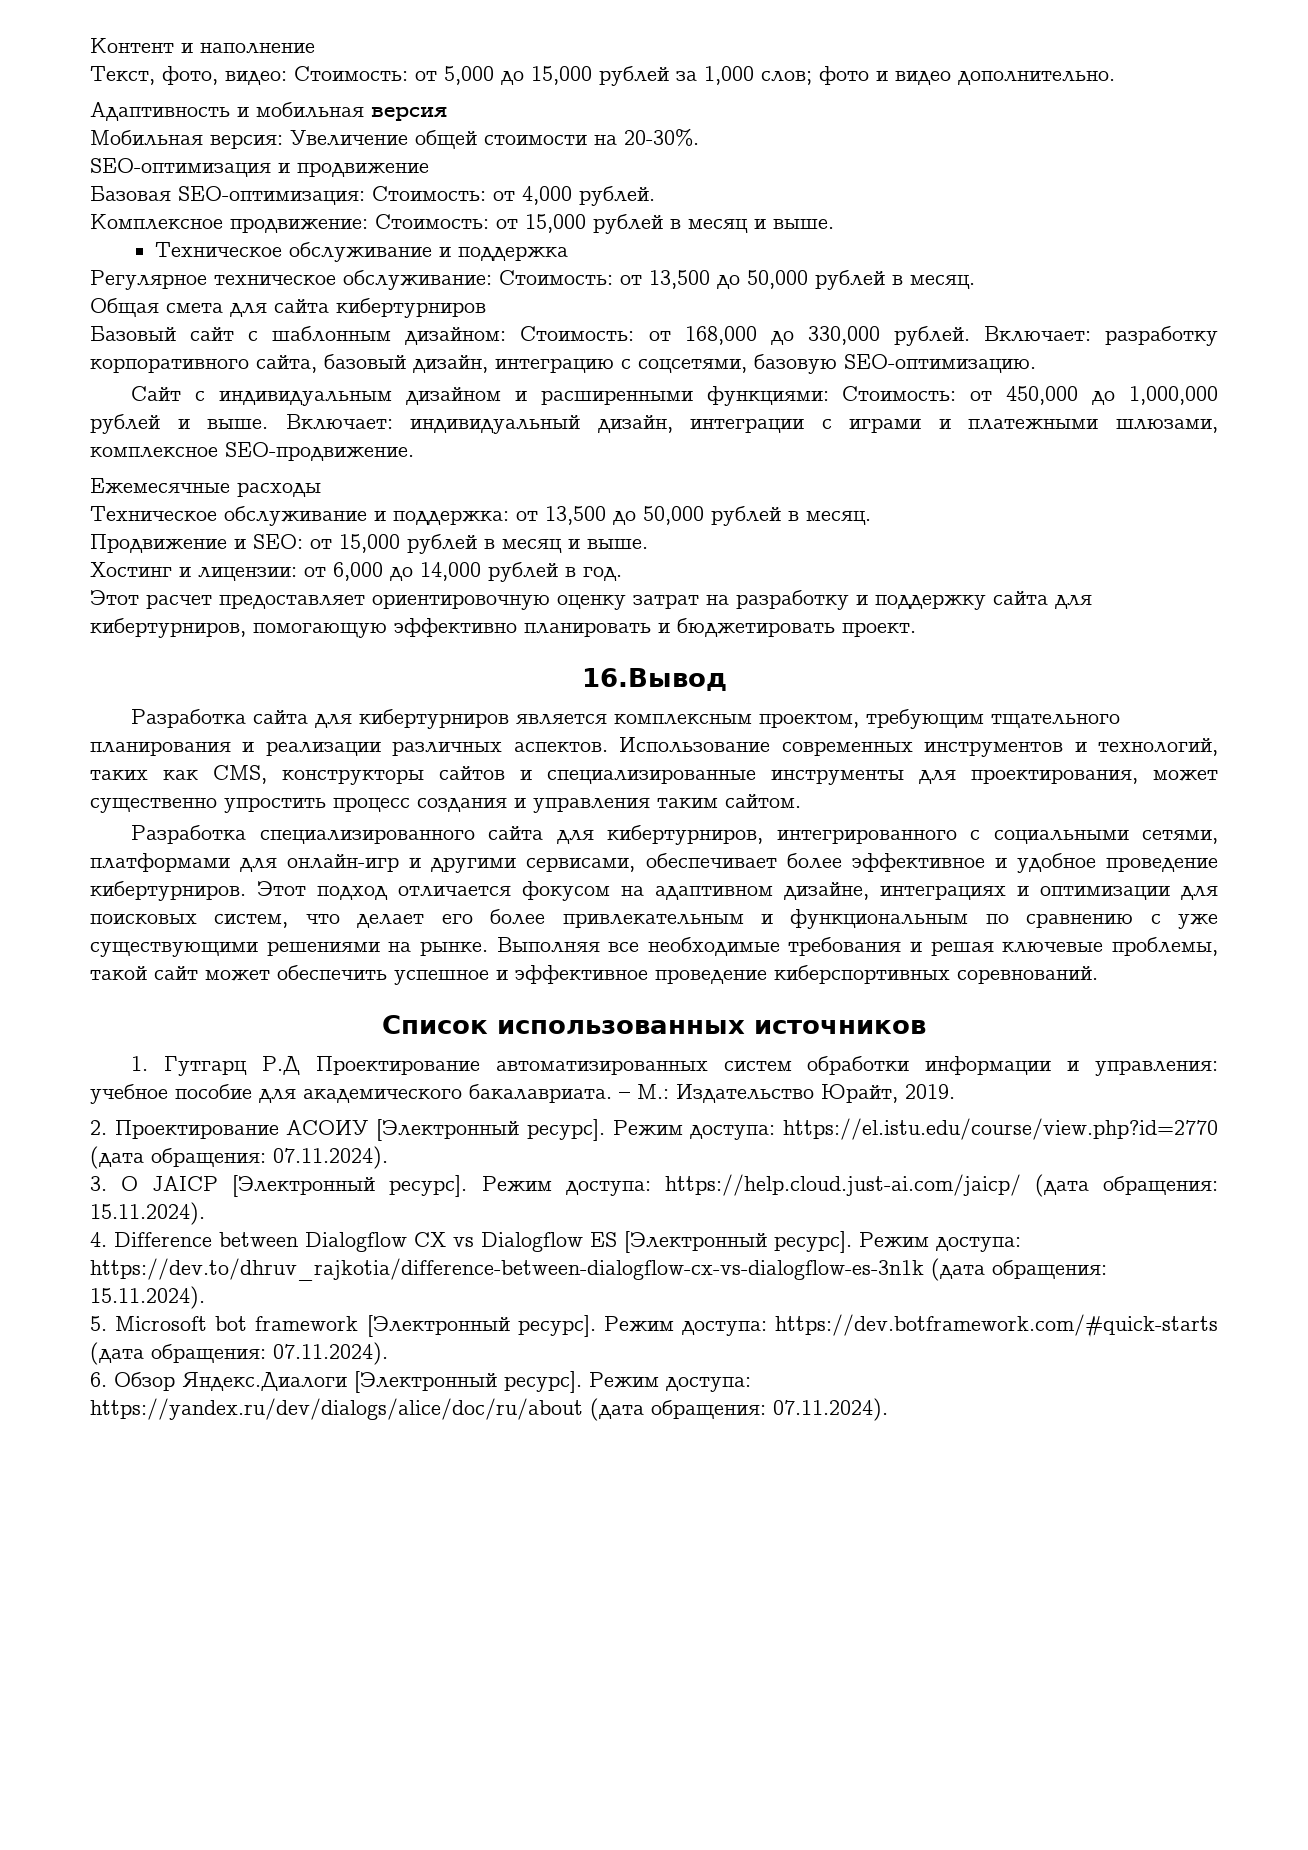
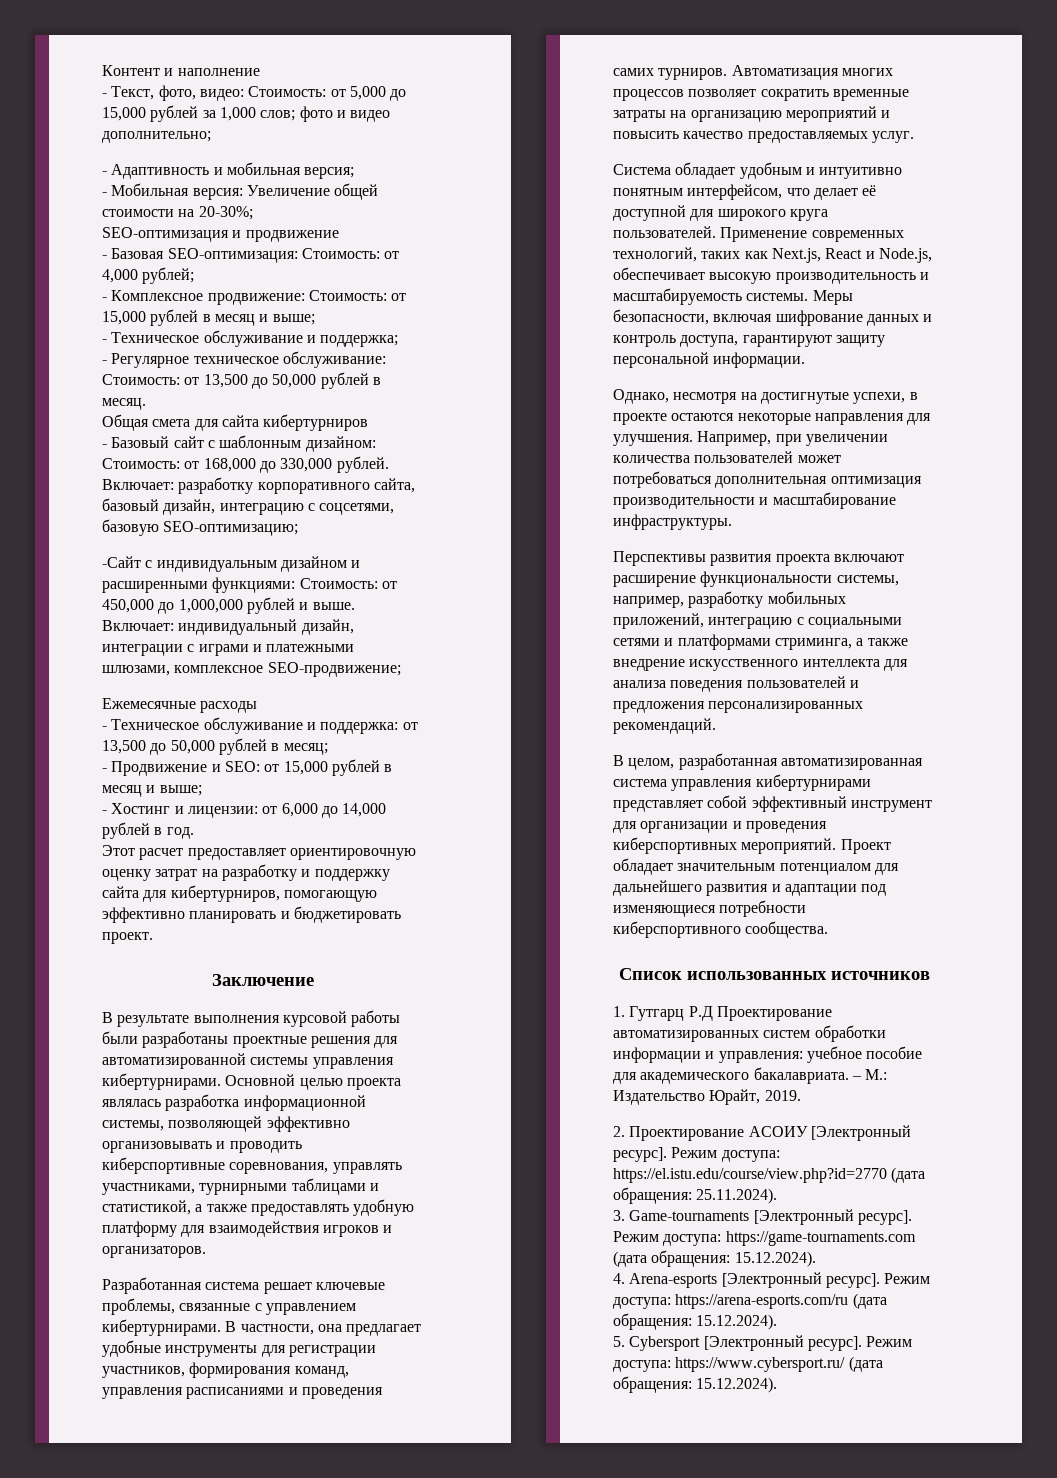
(315, 48) none -> [102,93,107,97] -
[958,71,1115,85] дополнительно. // -> [102,131,211,143] [102,171,107,175] дополнительно; // -
[371,107,447,121] версия // -> [304,167,355,179] [102,192,107,196] версия; // -
[624,128,699,146] 20-30%. -> [198,206,253,220] 20-30%;
(429, 169) none -> [102,255,107,259] -
[579,186,655,206] рублей. // -> [142,267,195,284] [102,297,107,301] рублей; // -
[773,219,834,229] [154,242,568,262] выше. // Техническое обслуживание и поддержка // -> [272,314,315,325] [102,330,399,347] [102,360,107,364] выше; // - Техническое обслуживание и поддержка; // -
(486, 308) none -> [102,444,107,448] -
[844,354,1036,373] [131,386,182,401] SEO-оптимизацию. // Сайт -> [163,521,299,536] [102,556,141,568] SEO-оптимизацию; // -Сайт
[225,442,414,461] SEO-продвижение. -> [267,662,401,677] SEO-продвижение;
(321, 489) none -> [102,726,107,730] -
[806,511,871,525] месяц. // -> [283,743,328,755] [102,768,107,772] месяц; // -
[587,539,648,549] выше. // -> [159,785,202,796] [102,810,107,814] выше; // -
[581,668,727,691] [131,709,1121,729] [90,737,1218,757] [90,765,1218,785] [90,794,801,813] [131,825,1218,845] [90,853,1218,873] [90,881,1218,901] [90,909,1218,929] [90,937,1218,957] [90,965,1098,985] 16.Вывод // Разработка сайта для кибертурниров является комплексным проектом, требующим тщательного планирования и реализации различных аспектов. Использование современных инструментов и технологий, таких как CMS, конструкторы сайтов и специализированные инструменты для проектирования, может существенно упростить процесс создания и управления таким сайтом. // Разработка специализированного сайта для кибертурниров, интегрированного с социальными сетями, платформами для онлайн-игр и другими сервисами, обеспечивает более эффективное и удобное проведение кибертурниров. Этот подход отличается фокусом на адаптивном дизайне, интеграциях и оптимизации для поисковых систем, что делает его более привлекательным и функциональным по сравнению с уже существующими решениями на рынке. Выполняя все необходимые требования и решая ключевые проблемы, такой сайт может обеспечить успешное и эффективное проведение киберспортивных соревнований. -> [212,974,314,986] [102,1010,401,1027] [102,1031,399,1048] [102,1053,394,1069] [102,1073,401,1090] [102,1094,366,1111] [102,1116,350,1132] [102,1141,302,1153] [102,1157,402,1174] [102,1178,379,1195] [102,1199,415,1216] [102,1221,393,1237] [102,1246,206,1258] [102,1277,385,1294] [102,1298,356,1315] [102,1319,422,1336] [102,1340,376,1357] [102,1362,349,1378] [102,1387,383,1399] [613,65,893,80] [613,89,909,101] [613,106,891,122] [613,131,914,143] [613,162,903,179] [613,184,877,200] [613,205,828,221] [613,226,904,242] [613,247,932,263] [613,267,929,284] [613,288,853,305] [613,309,933,326] [613,335,885,347] [613,352,806,368] [613,389,918,404] [613,413,932,425] [613,431,888,446] [613,451,841,463] [613,471,922,488] [613,492,896,509] [613,514,732,530] [613,551,904,566] [613,571,899,587] [613,591,846,608] [613,613,902,629] [613,634,908,650] [613,659,908,671] [613,676,859,692] [613,701,864,713] [613,718,716,734] [613,753,923,770] [613,774,871,791] [613,795,932,812] [613,821,827,833] [613,837,891,854] [613,858,899,875] [613,880,887,896] [613,900,807,917] [613,921,829,938] Заключение // В результате выполнения курсовой работы были разработаны проектные решения для автоматизированной системы управления кибертурнирами. Основной целью проекта являлась разработка информационной системы, позволяющей эффективно организовывать и проводить киберспортивные соревнования, управлять участниками, турнирными таблицами и статистикой, а также предоставлять удобную платформу для взаимодействия игроков и организаторов. // Разработанная система решает ключевые проблемы, связанные с управлением кибертурнирами. В частности, она предлагает удобные инструменты для регистрации участников, формирования команд, управления расписаниями и проведения самих турниров. Автоматизация многих процессов позволяет сократить временные затраты на организацию мероприятий и повысить качество предоставляемых услуг. // Система обладает удобным и интуитивно понятным интерфейсом, что делает её доступной для широкого круга пользователей. Применение современных технологий, таких как Next.js, React и Node.js, обеспечивает высокую производительность и масштабируемость системы. Меры безопасности, включая шифрование данных и контроль доступа, гарантируют защиту персональной информации. // Однако, несмотря на достигнутые успехи, в проекте остаются некоторые направления для улучшения. Например, при увеличении количества пользователей может потребоваться дополнительная оптимизация производительности и масштабирование инфраструктуры. // Перспективы развития проекта включают расширение функциональности системы, например, разработку мобильных приложений, интеграцию с социальными сетями и платформами стриминга, а также внедрение искусственного интеллекта для анализа поведения пользователей и предложения персонализированных рекомендаций. // В целом, разработанная автоматизированная система управления кибертурнирами представляет собой эффективный инструмент для организации и проведения киберспортивных мероприятий. Проект обладает значительным потенциалом для дальнейшего развития и адаптации под изменяющиеся потребности киберспортивного сообщества.
[273,1146,388,1169] 07.11.2024). -> [696,1188,778,1204] 25.11.2024).
[121,1174,1218,1197] [90,1202,205,1225] О JAICP [Электронный ресурс]. Режим доступа: https://help.cloud.just-ai.com/jaicp/ (дата обращения: 15.11.2024). -> [629,1209,912,1225] [613,1231,916,1246] [613,1250,816,1267] Game-tournaments [Электронный ресурс]. Режим доступа: https://game-tournaments.com (дата обращения: 15.12.2024).
[114,1231,1021,1253] [90,1258,1107,1281] [90,1286,205,1309] Difference between Dialogflow CX vs Dialogflow ES [Электронный ресурс]. Режим доступа: https://dev.to/dhruv_rajkotia/difference-between-dialogflow-cx-vs-dialogflow-es-3n1k (дата обращения: 15.11.2024). -> [629,1272,931,1288] [613,1293,887,1309] [613,1313,778,1330] Arena-esports [Электронный ресурс]. Режим доступа: https://arena-esports.com/ru (дата обращения: 15.12.2024).
[115,1314,1218,1338] [90,1342,388,1365] [90,1371,751,1393] [90,1398,888,1421] Microsoft bot framework [Электронный ресурс]. Режим доступа: https://dev.botframework.com/#quick-starts (дата обращения: 07.11.2024). // 6. Обзор Яндекс.Диалоги [Электронный ресурс]. Режим доступа: https://yandex.ru/dev/dialogs/alice/doc/ru/about (дата обращения: 07.11.2024). -> [629,1335,913,1351] [613,1356,883,1372] [613,1376,778,1393] Cybersport [Электронный ресурс]. Режим доступа: https://www.cybersport.ru/ (дата обращения: 15.12.2024).

